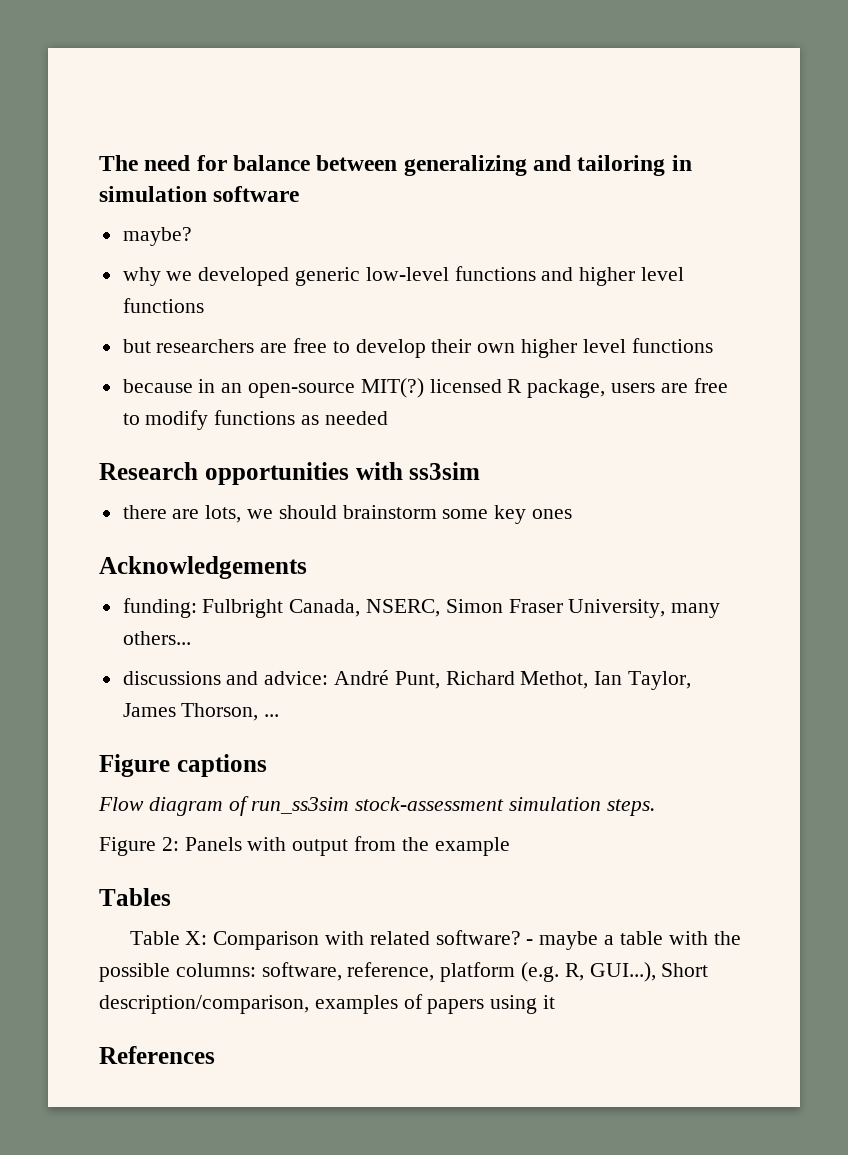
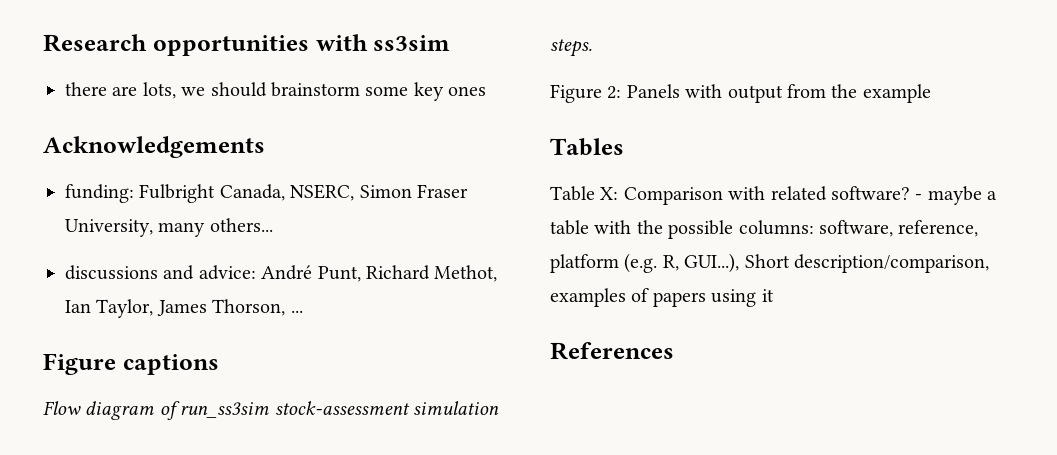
[99,155,692,176] [99,186,300,202] [122,227,192,246] [122,266,685,286] [122,298,204,313] [122,338,713,358] [122,378,728,398] [122,410,388,430] The need for balance between generalizing and tailoring in simulation software // maybe? // why we developed generic low-level functions and higher level functions // but researchers are free to develop their own higher level functions // because in an open-source MIT(?) licensed R package, users are free to modify functions as needed // -> (43, 43) none

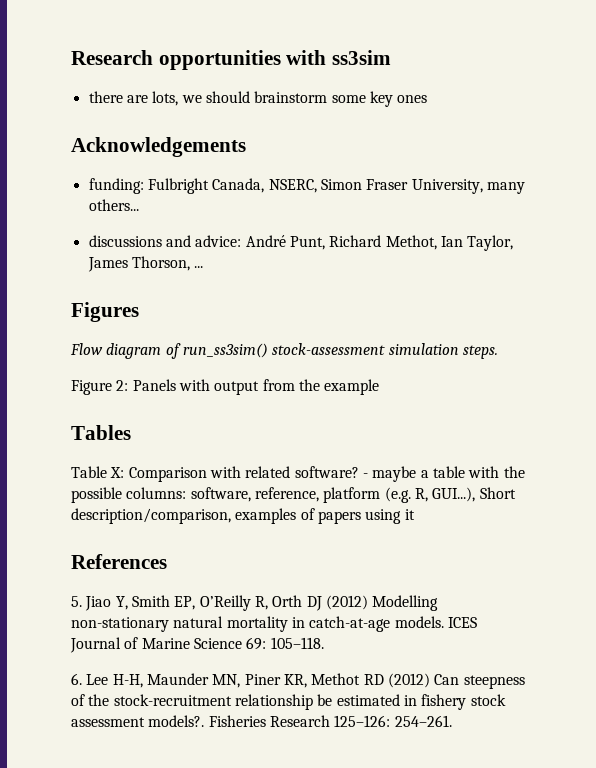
[43,353,219,375] Figure captions -> [71,302,139,322] Figures
[180,402,270,418] run_ss3sim -> [182,343,268,358] run_ss3sim()
(674, 351) none -> [71,595,439,611] [71,616,477,632] [70,637,324,653] [71,673,525,689] [71,694,506,710] [71,715,452,727] // 5. Jiao Y, Smith EP, O’Reilly R, Orth DJ (2012) Modelling non-stationary natural mortality in catch-at-age models. ICES Journal of Marine Science 69: 105–118. // 6. Lee H-H, Maunder MN, Piner KR, Methot RD (2012) Can steepness of the stock-recruitment relationship be estimated in fishery stock assessment models?. Fisheries Research 125–126: 254–261.

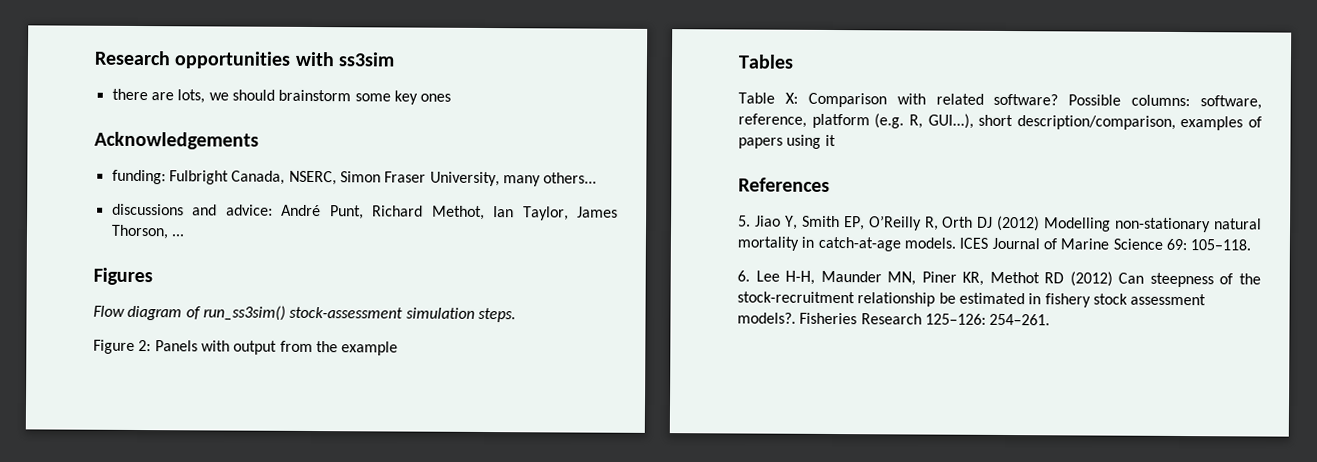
[362,466,525,482] [71,487,122,503] - maybe a table with the possible -> [1068,94,1122,106] Possible
[479,487,516,499] Short -> [978,114,1014,127] short

